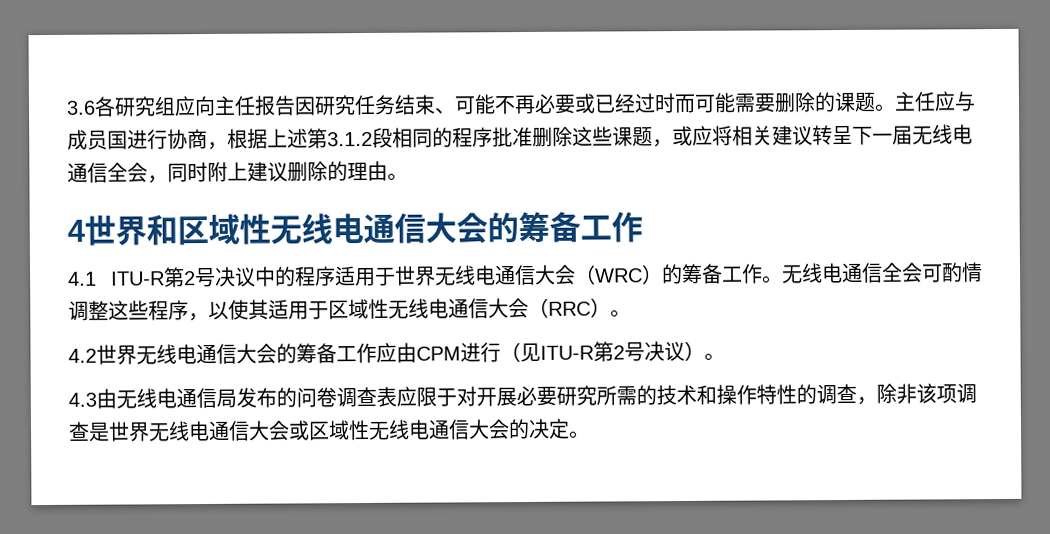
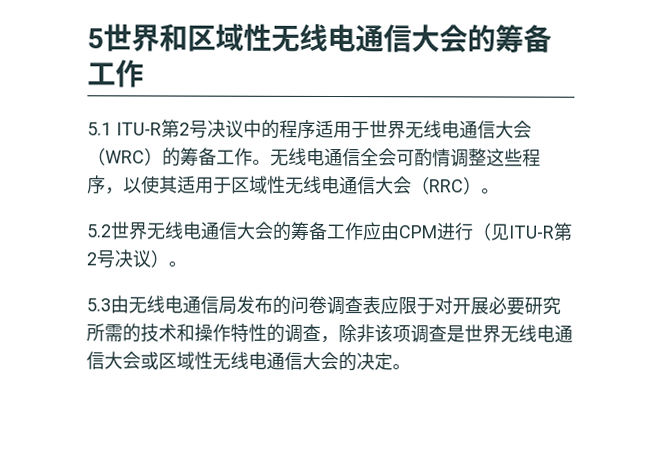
[66,91,976,117] [67,124,973,150] [67,160,408,184] [67,219,86,242] 3.6各研究组应向主任报告因研究任务结束、可能不再必要或已经过时而可能需要删除的课题。主任应与成员国进行协商，根据上述第3.1.2段相同的程序批准删除这些课题，或应将相关建议转呈下一届无线电通信全会，同时附上建议删除的理由。 // 4 -> [87,28,104,49] 5
[68,271,97,286] 4.1 -> [87,122,112,136] 5.1
[68,348,97,363] 4.2 -> [86,224,112,238] 5.2
[68,392,97,407] 4.3 -> [86,298,111,312] 5.3

